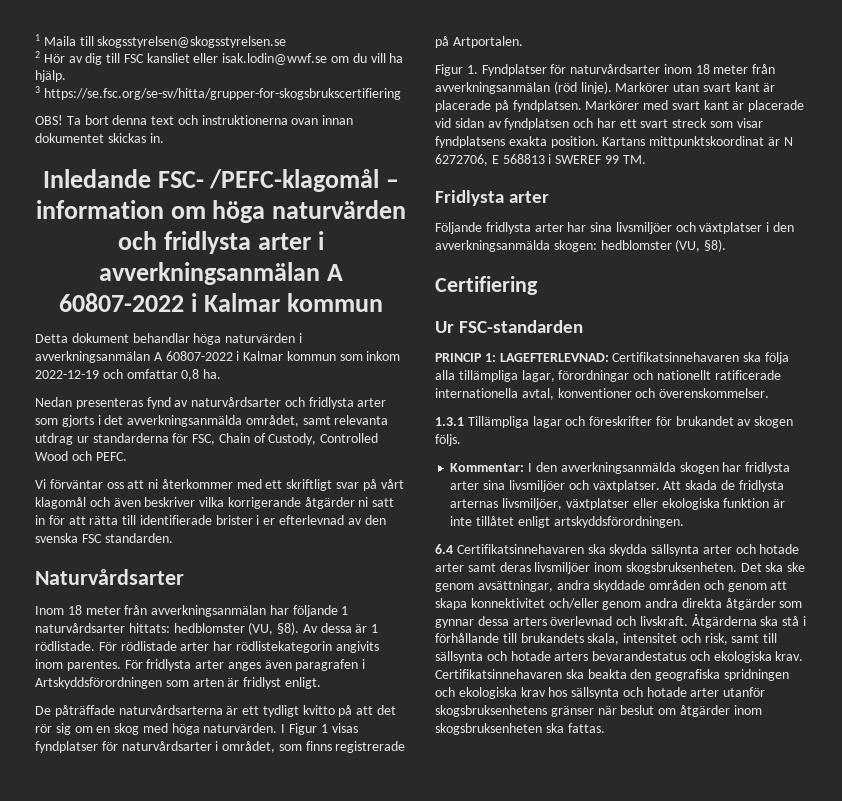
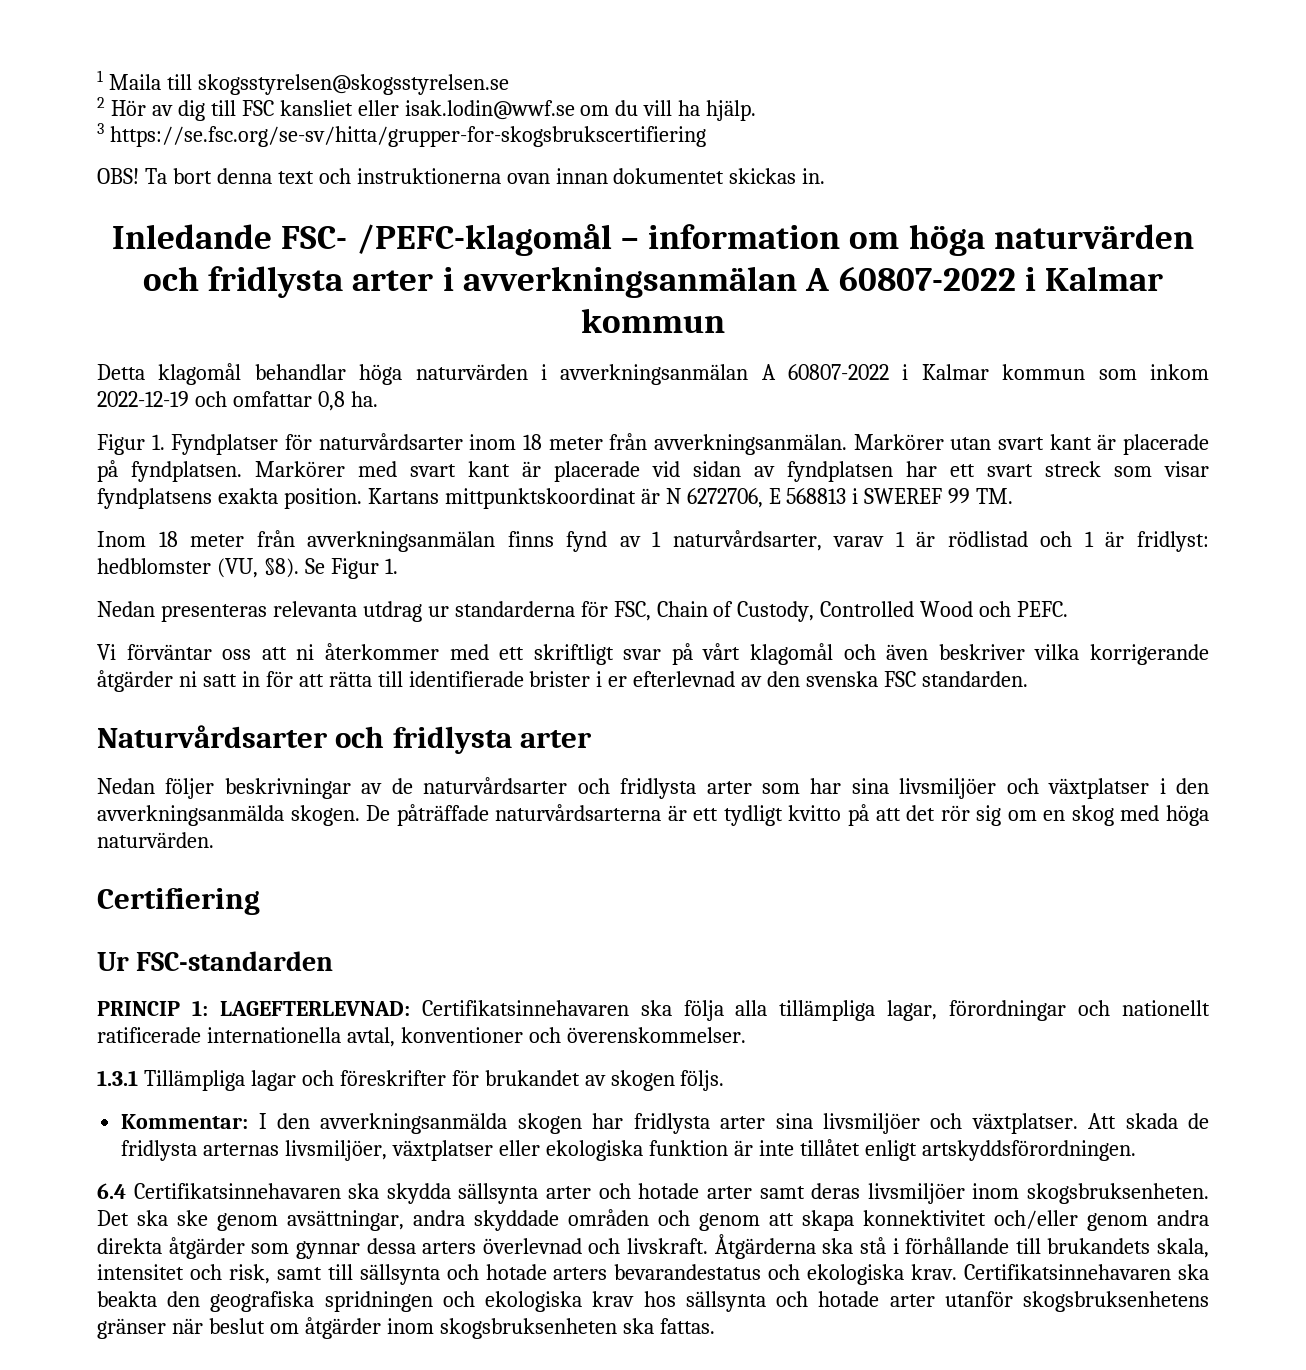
[71,333,129,343] dokument -> [158,363,242,385] klagomål
[35,397,387,409] [35,415,331,427] Nedan presenteras fynd av naturvårdsarter och fridlysta arter som gjorts i det avverkningsanmälda området, samt -> [97,433,1209,455] [97,460,1209,482] [97,488,1014,509] [97,530,1209,552] [97,558,398,579] [97,601,267,622] Figur 1. Fyndplatser för naturvårdsarter inom 18 meter från avverkningsanmälan. Markörer utan svart kant är placerade på fyndplatsen. Markörer med svart kant är placerade vid sidan av fyndplatsen har ett svart streck som visar fyndplatsens exakta position. Kartans mittpunktskoordinat är N 6272706, E 568813 i SWEREF 99 TM. // Inom 18 meter från avverkningsanmälan finns fynd av 1 naturvårdsarter, varav 1 är rödlistad och 1 är fridlyst: hedblomster (VU, §8). Se Figur 1. // Nedan presenteras
[35,605,349,617] [35,622,379,635] [35,641,379,653] [35,659,366,671] [35,677,321,689] // Inom 18 meter från avverkningsanmälan har följande 1 naturvårdsarter hittats: hedblomster (VU, §8). Av dessa är 1 rödlistade. För rödlistade arter har rödlistekategorin angivits inom parentes. För fridlysta arter anges även paragrafen i Artskyddsförordningen som arten är fridlyst enligt. // -> [335,726,593,754] [97,777,1209,799] [97,805,360,826] och fridlysta arter // Nedan följer beskrivningar av de naturvårdsarter och fridlysta arter som har sina livsmiljöer och växtplatser i den avverkningsanmälda skogen.
[281,723,358,735] [35,741,406,753] [435,36,523,48] [435,64,776,76] [435,81,776,94] [435,100,805,112] [435,118,763,130] [435,136,793,148] [435,154,646,166] [435,190,550,206] [435,222,795,234] [435,239,727,252] I Figur 1 visas fyndplatser för naturvårdsarter i området, som finns registrerade på Artportalen. // Figur 1. Fyndplatser för naturvårdsarter inom 18 meter från avverkningsanmälan (röd linje). Markörer utan svart kant är placerade på fyndplatsen. Markörer med svart kant är placerade vid sidan av fyndplatsen och har ett svart streck som visar fyndplatsens exakta position. Kartans mittpunktskoordinat är N 6272706, E 568813 i SWEREF 99 TM. // Fridlysta arter // Följande fridlysta arter har sina livsmiljöer och växtplatser i den avverkningsanmälda skogen: hedblomster (VU, §8). -> (214, 840) none

